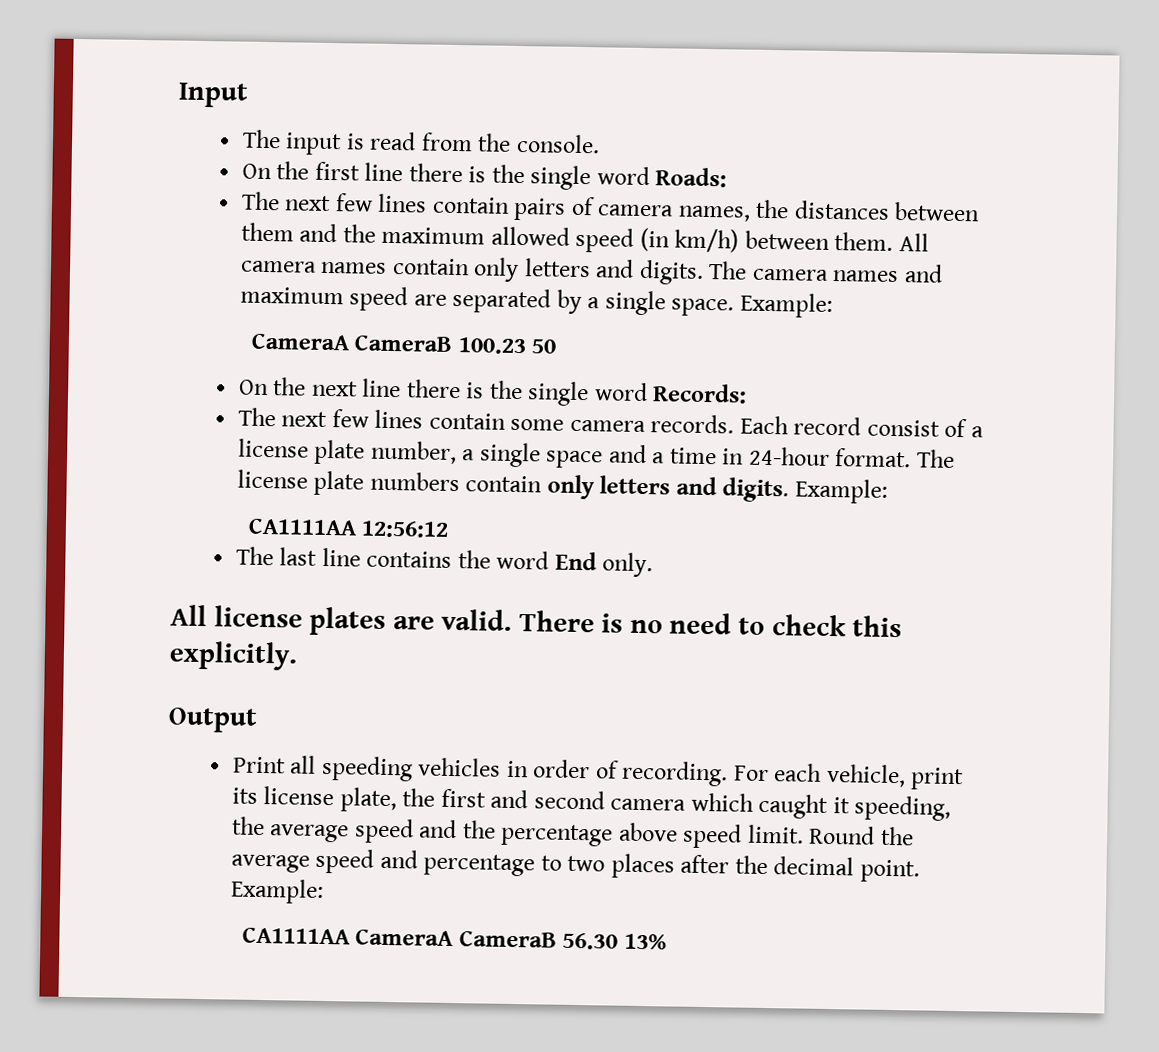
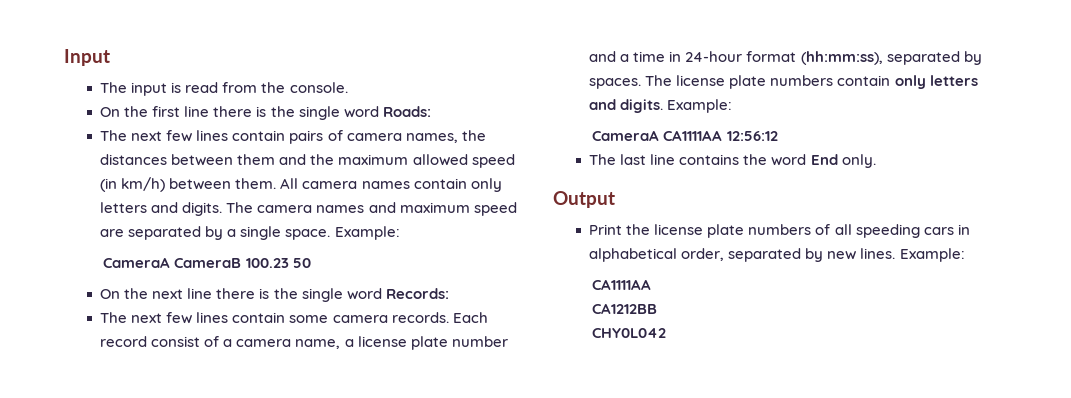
[237,438,604,469] license plate number, a single space -> [236,336,508,350] camera name, a license plate number
[834,448,912,468] format. -> [746,51,982,65] [589,78,642,89] format (hh:mm:ss), separated by spaces.
(888, 491) none -> [592,130,660,141] CameraA
[170,604,903,638] [169,640,298,671] [168,707,258,733] [232,755,965,791] [231,786,952,821] [231,816,914,849] [230,848,920,883] [229,878,324,904] [241,927,667,950] All license plates are valid. There is no need to check this explicitly. // Output // Print all speeding vehicles in order of recording. For each vehicle, print its license plate, the first and second camera which caught it speeding, the average speed and the percentage above speed limit. Round the average speed and percentage to two places after the decimal point. Example: // CA1111AA CameraA CameraB 56.30 13% -> [553,191,615,208] [589,224,970,238] [589,248,965,262] [592,279,652,290] [592,303,658,314] [592,328,667,338] Output // Print the license plate numbers of all speeding cars in alphabetical order, separated by new lines. Example: // CA1111AA // CA1212BB // CHY0L042

